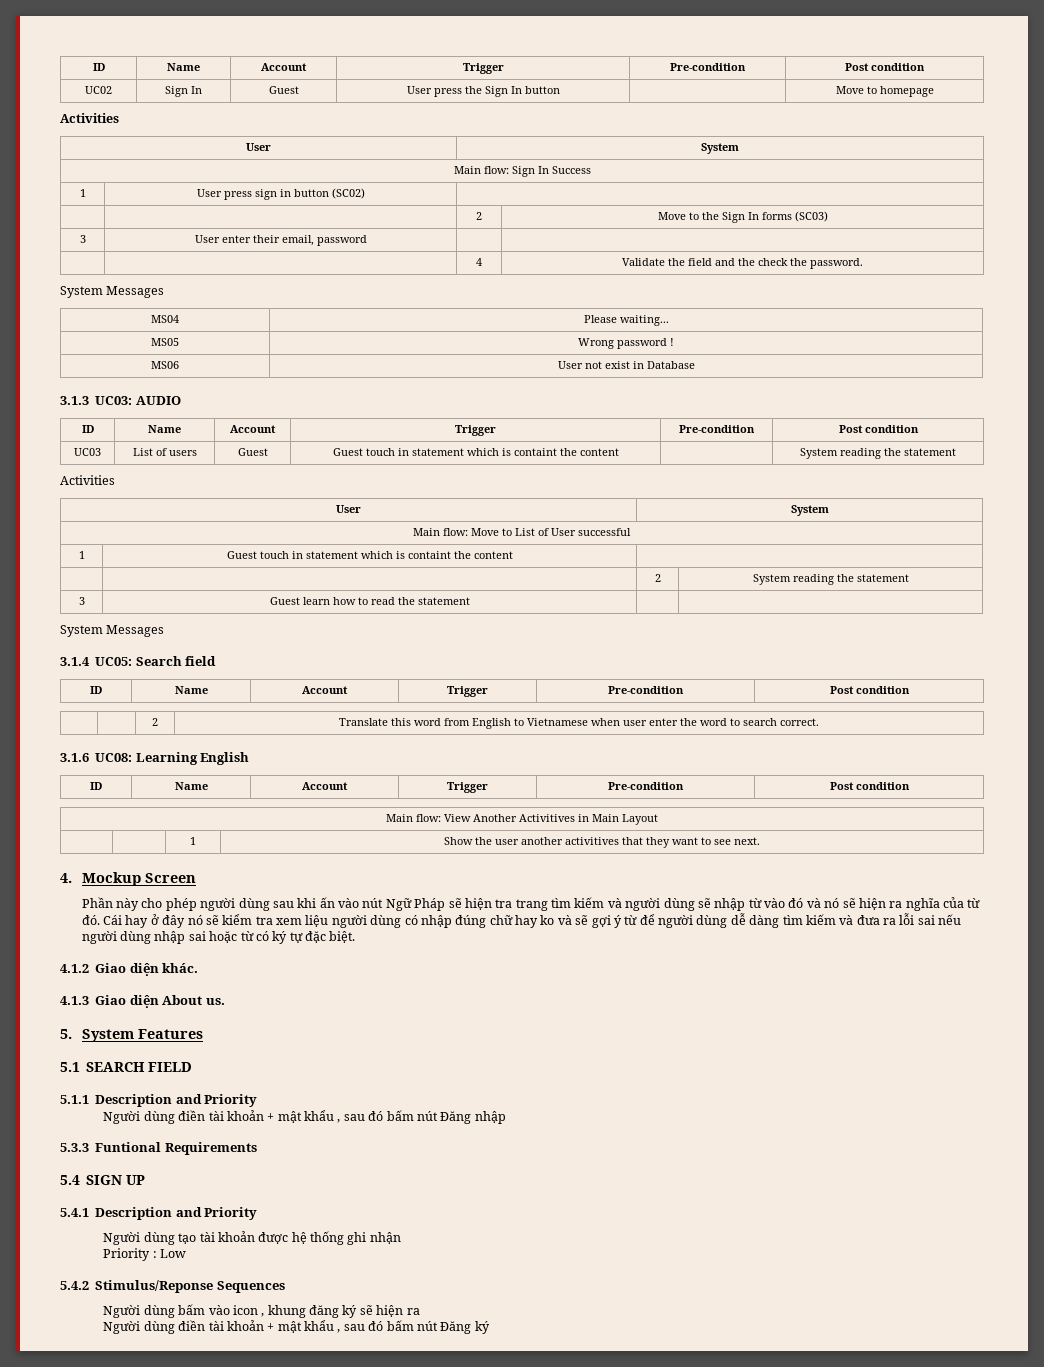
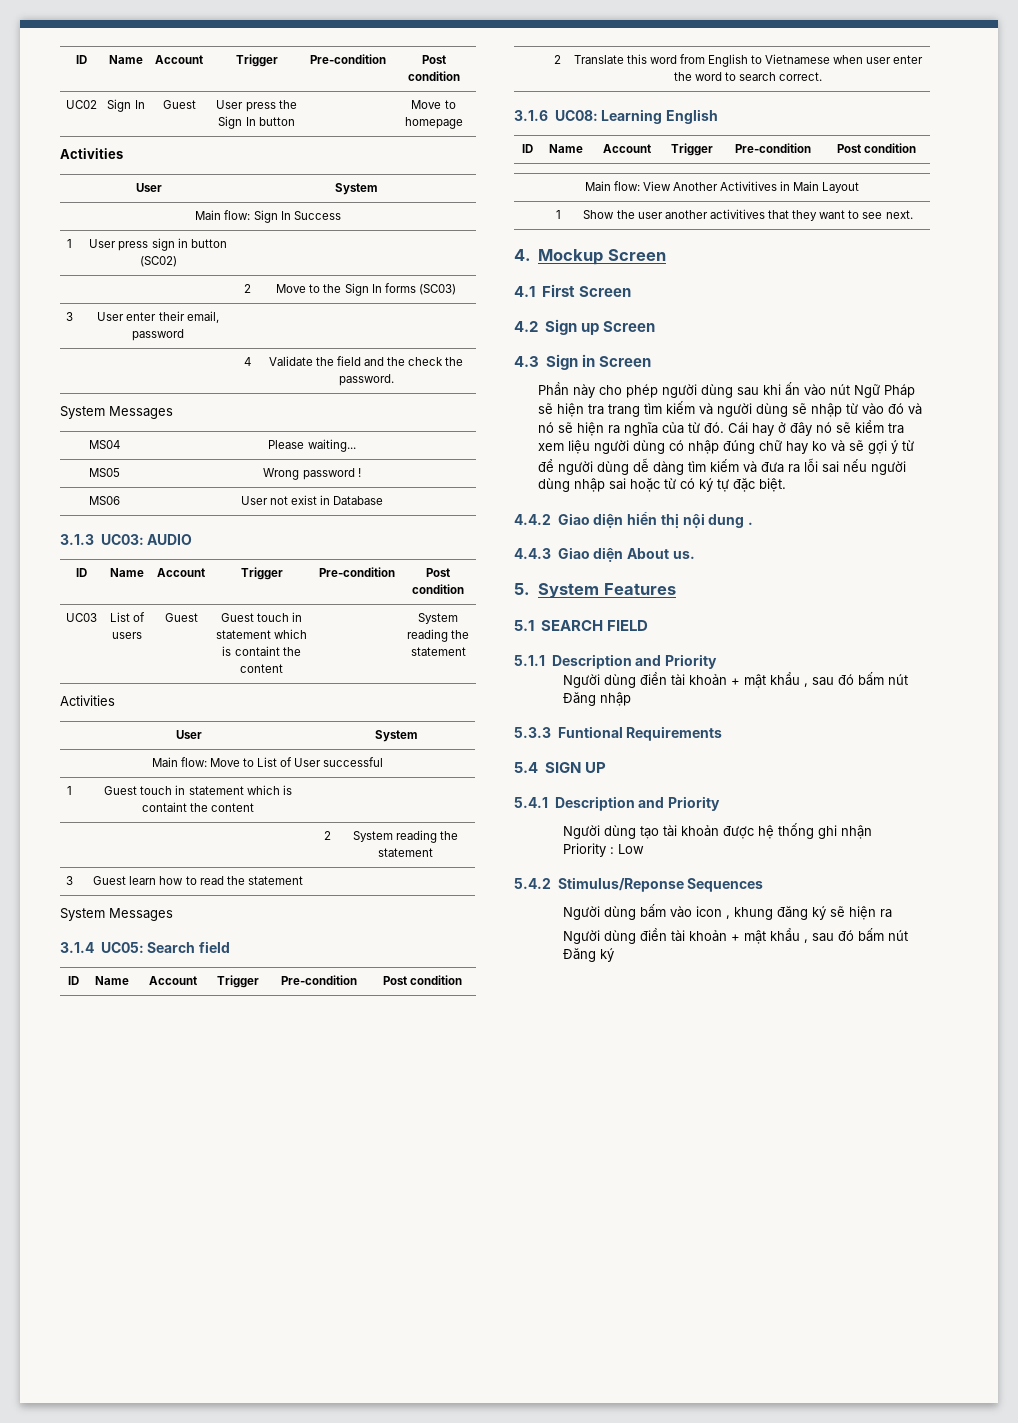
(196, 878) none -> [514,284,631,297] [514,319,655,335] [514,354,651,370] // 4.1 First Screen // 4.2 Sign up Screen // 4.3 Sign in Screen
[60,963,199,976] [60,996,89,1005] 4.1.2 Giao diện khác. // 4.1.3 -> [514,512,754,529] [514,548,551,559] 4.4.2 Giao diện hiển thị nội dung . // 4.4.3

